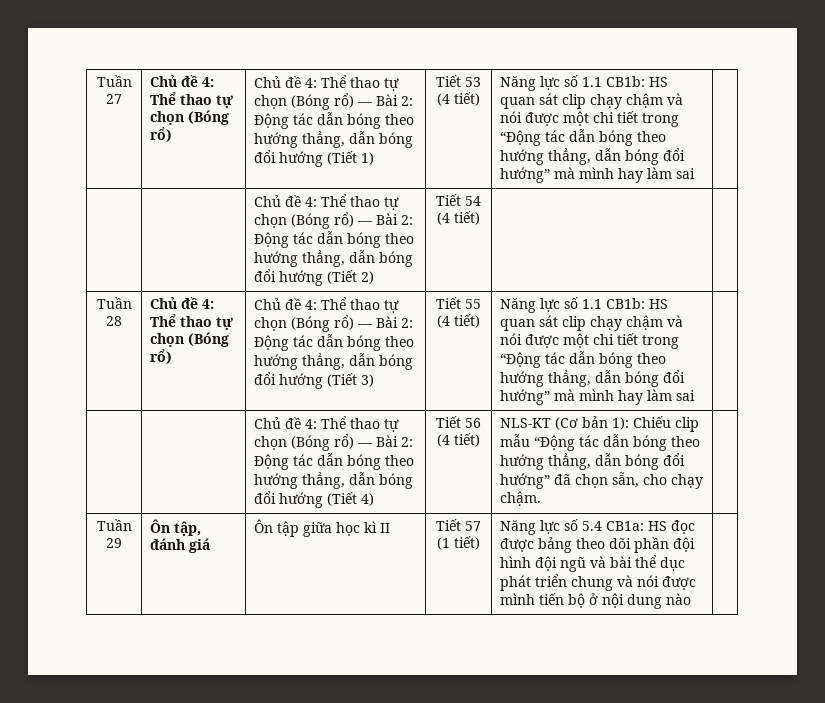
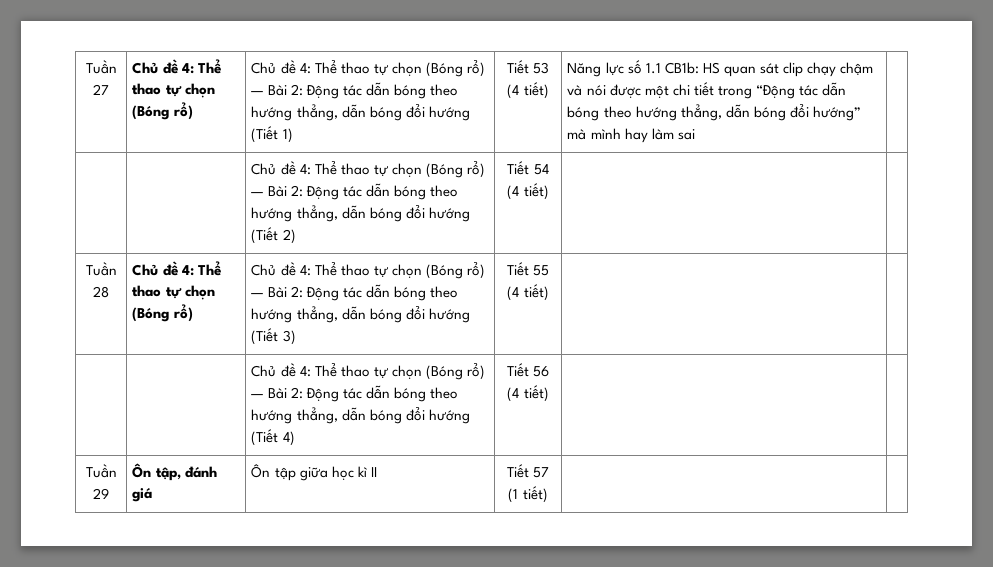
[500,297,669,313] [500,315,684,331] [500,333,680,349] [500,351,667,368] [500,370,686,387] [500,389,696,405] Năng lực số 1.1 CB1b: HS quan sát clip chạy chậm và nói được một chi tiết trong “Động tác dẫn bóng theo hướng thẳng, dẫn bóng đổi hướng” mà mình hay làm sai -> (549, 292) none
[500,416,700,432] [500,434,701,451] [500,453,686,470] [500,472,704,489] [500,491,542,506] NLS-KT (Cơ bản 1): Chiếu clip mẫu “Động tác dẫn bóng theo hướng thẳng, dẫn bóng đổi hướng” đã chọn sẵn, cho chạy chậm. -> (549, 393) none
[500,519,696,535] [500,537,696,553] [500,555,686,572] [500,574,697,591] [500,593,692,609] Năng lực số 5.4 CB1a: HS đọc được bảng theo dõi phần đội hình đội ngũ và bài thể dục phát triển chung và nói được mình tiến bộ ở nội dung nào -> (548, 494) none

